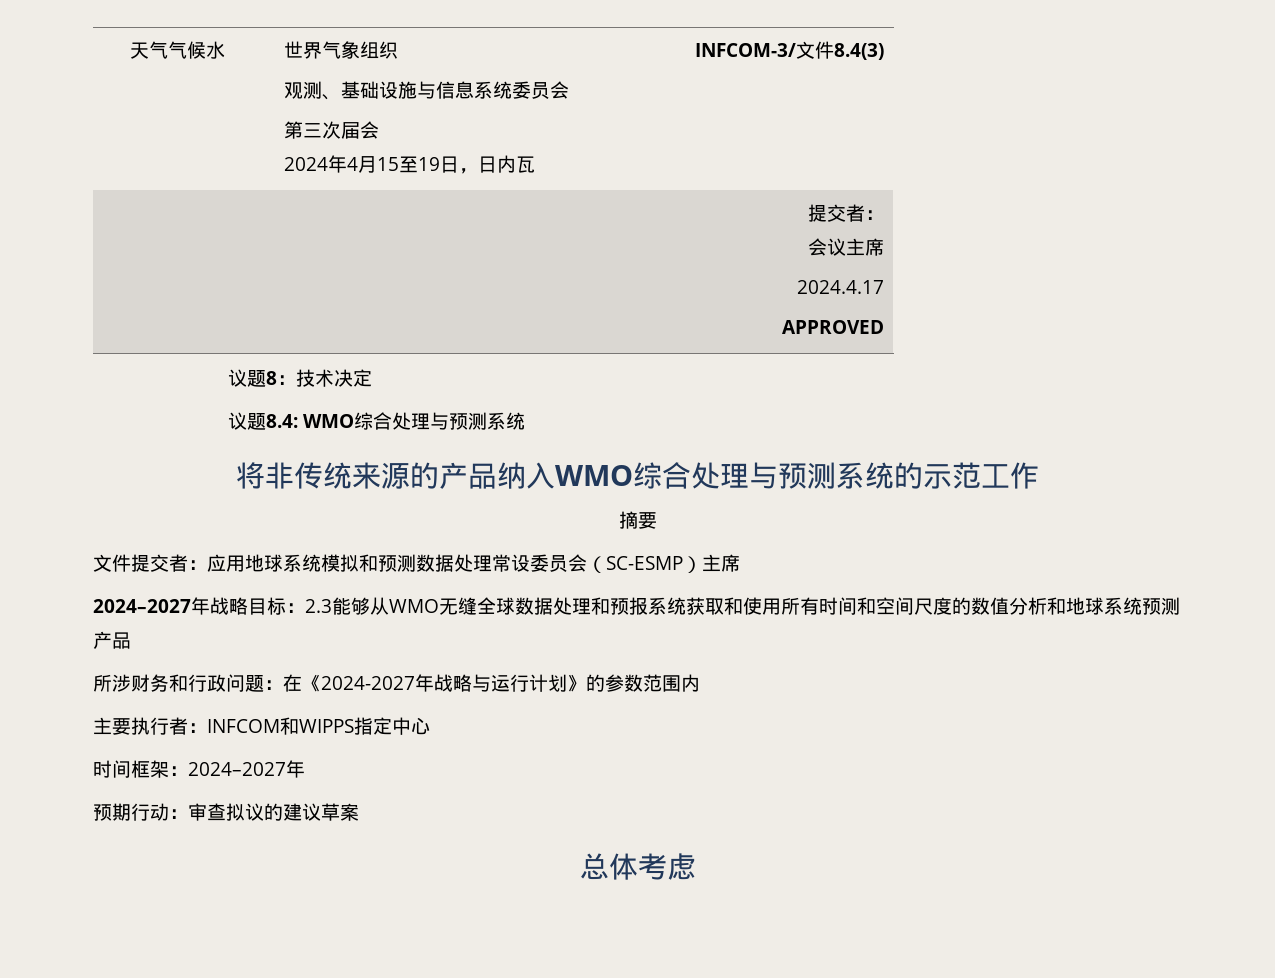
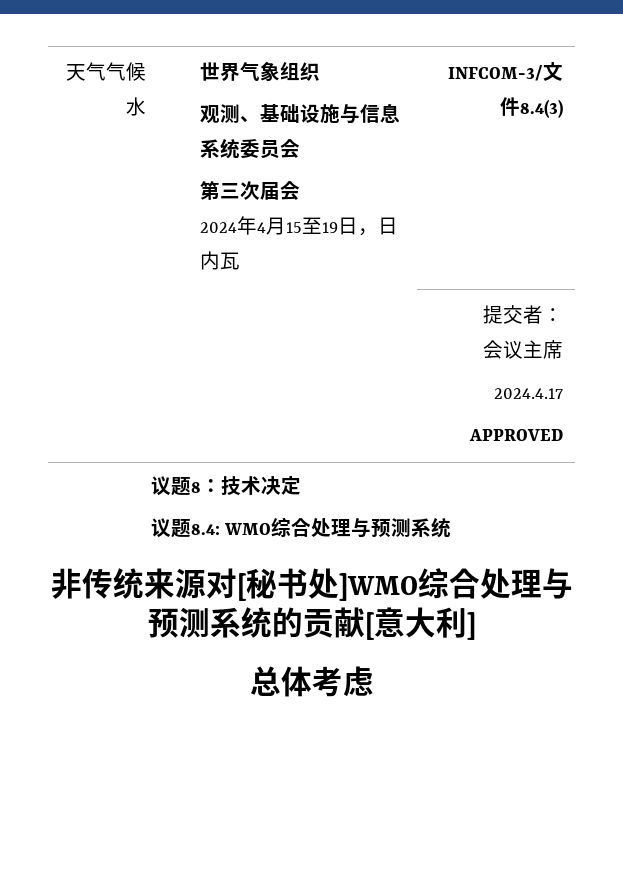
[236,462,265,489] 将 -> (452, 527) none
[410,462,633,489] 的产品纳入WMO -> [205,568,418,601] 对[秘书处]WMO
[923,462,1039,489] [618,511,657,529] [93,554,740,573] [93,597,1180,615] [93,631,131,649] [93,674,700,692] [93,717,430,735] [93,760,305,778] [93,803,359,821] 示范工作 // 摘要 // 文件提交者：应用地球系统模拟和预测数据处理常设委员会（SC-ESMP）主席 // 2024–2027年战略目标：2.3能够从WMO无缝全球数据处理和预报系统获取和使用所有时间和空间尺度的数值分析和地球系统预测产品 // 所涉财务和行政问题：在《2024-2027年战略与运行计划》的参数范围内 // 主要执行者：INFCOM和WIPPS指定中心 // 时间框架：2024–2027年 // 预期行动：审查拟议的建议草案 -> [302,607,476,640] 贡献[意大利]

